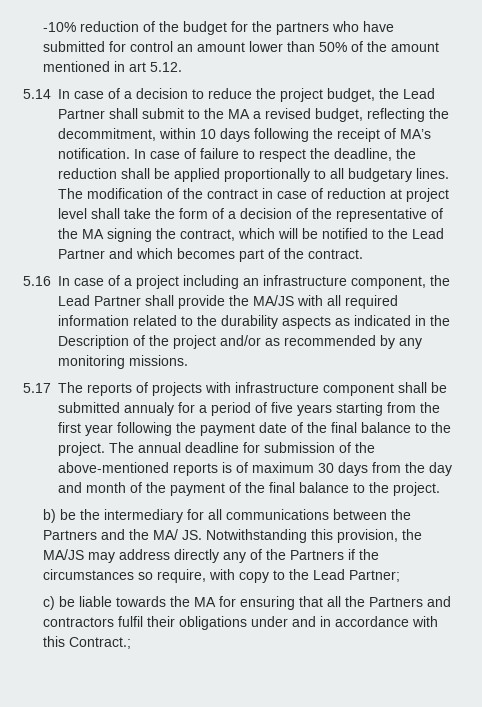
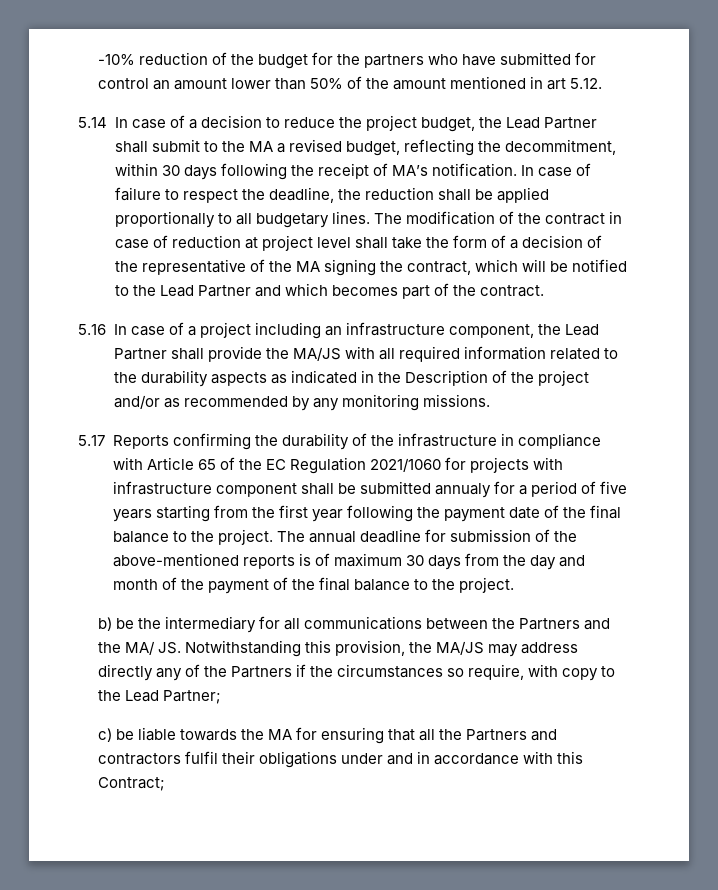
[200,129,216,139] 10 -> [161,165,180,176] 30
[58,382,148,396] The reports of -> [112,433,601,450] [112,457,466,474] Reports confirming the durability of the infrastructure in compliance with Article 65 of the EC Regulation 2021/1060 for
[68,637,131,649] Contract.; -> [97,777,165,791] Contract;

